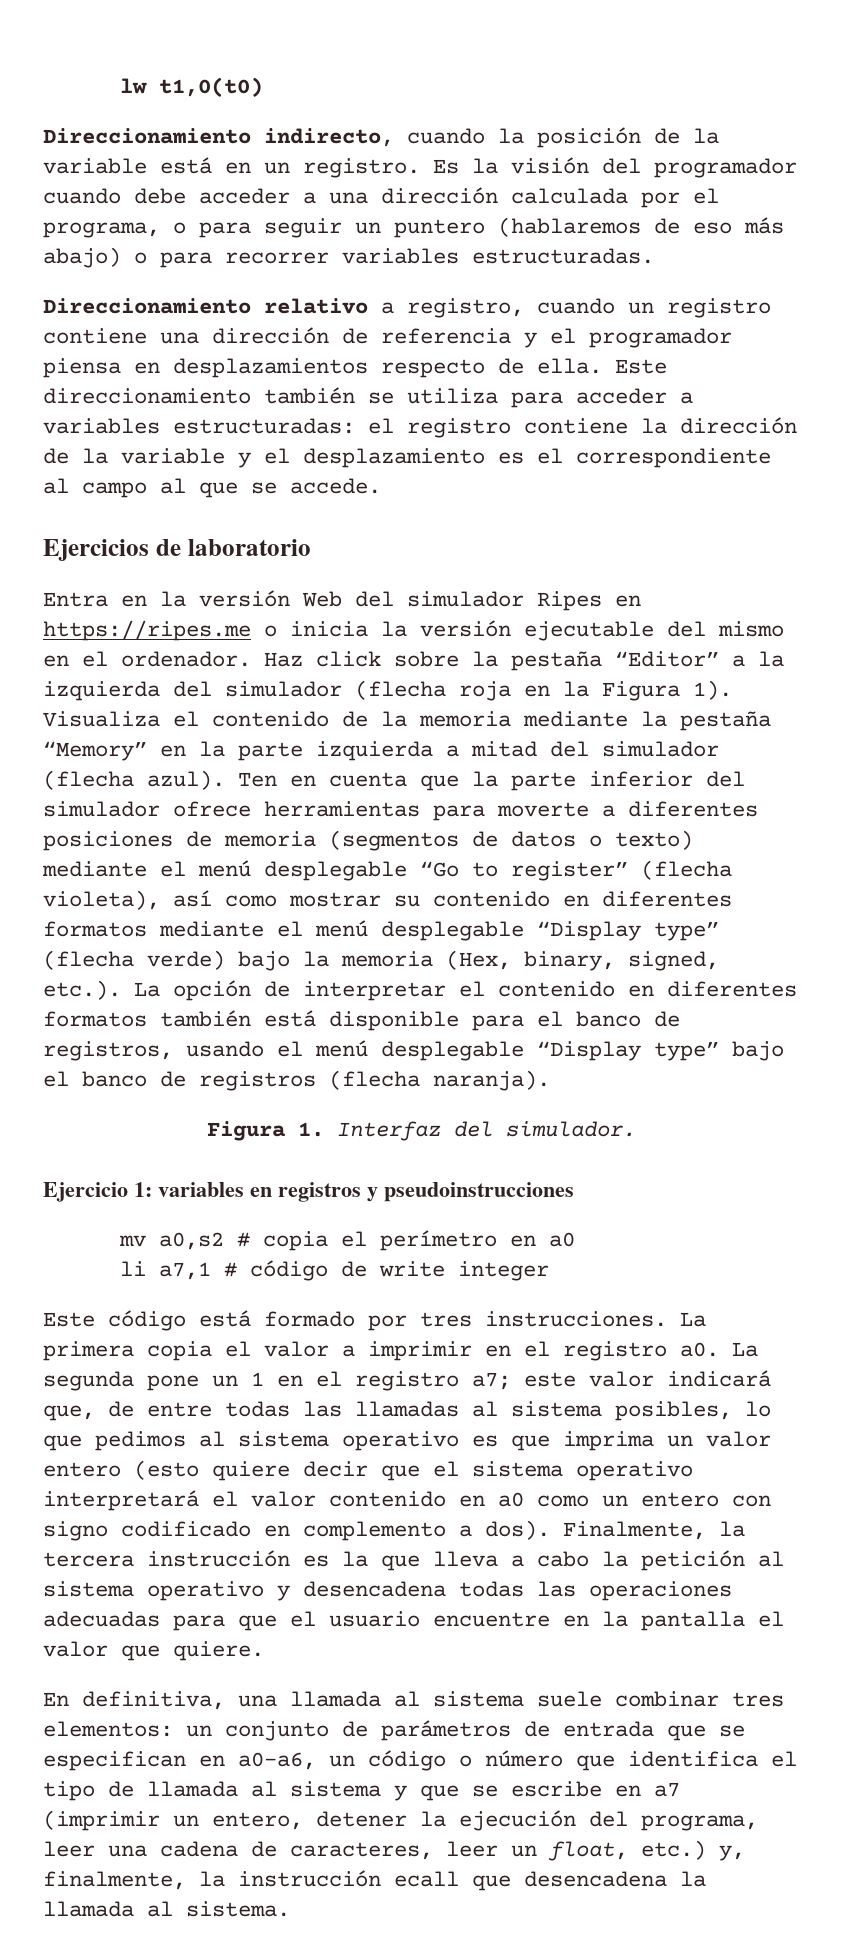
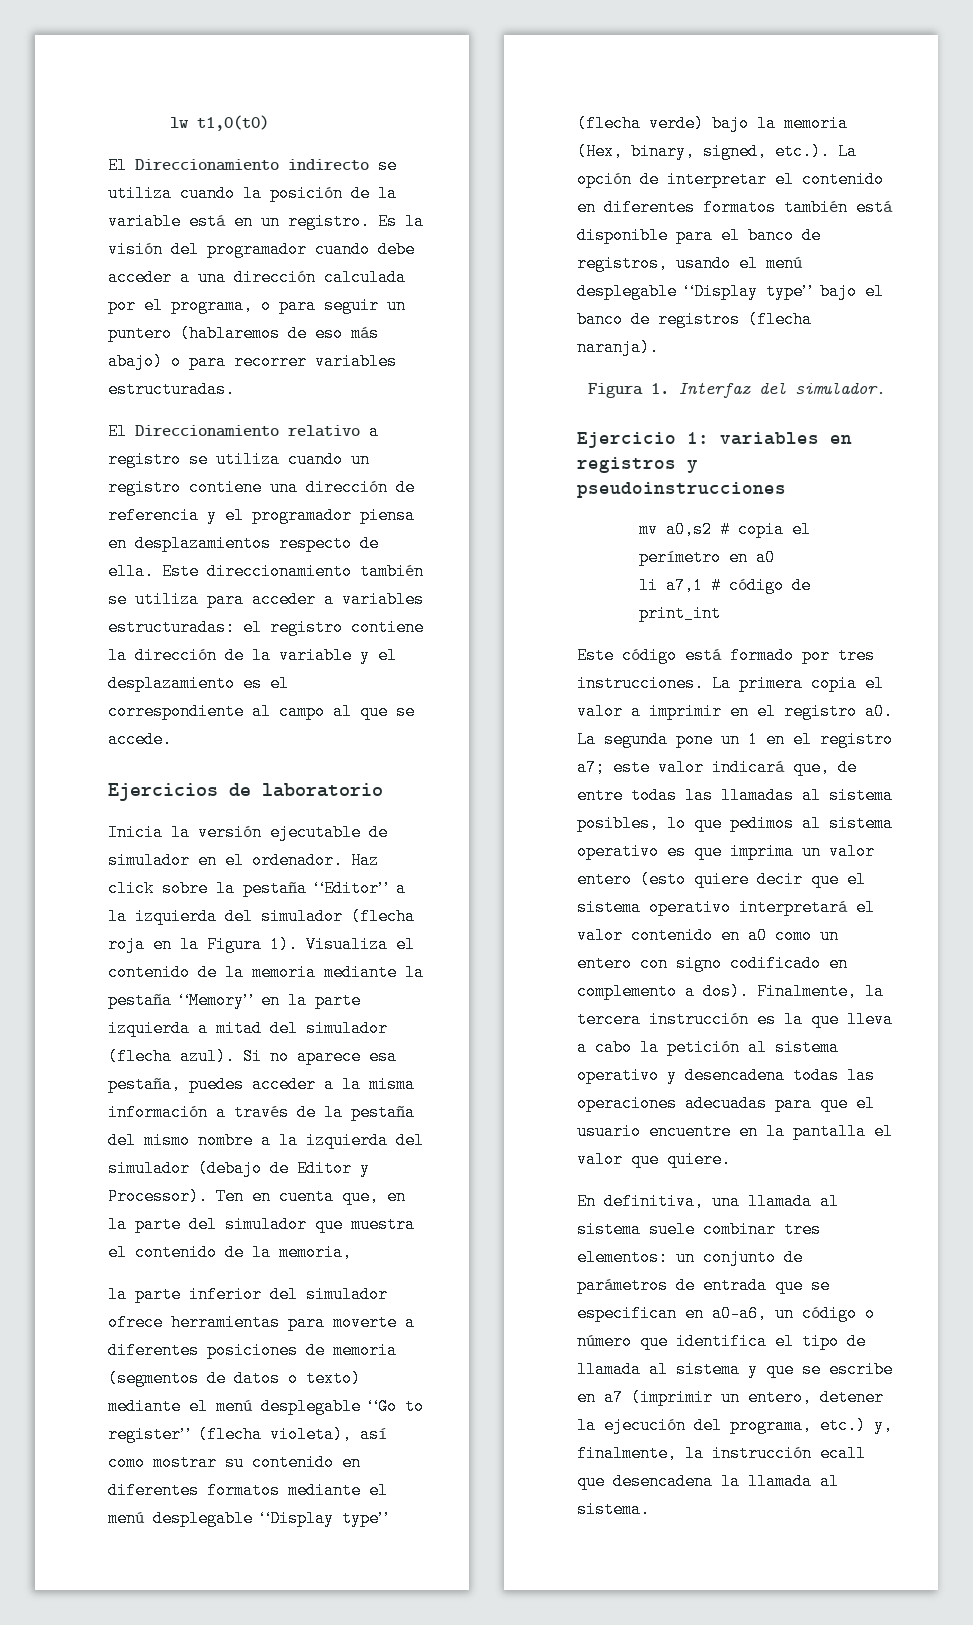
[43,128,394,147] Direccionamiento indirecto, -> [108,157,397,174] [108,185,172,202] El Direccionamiento indirecto se utiliza
(654, 256) none -> [108,423,127,440] El
[407,298,524,318] registro, -> [108,451,280,468] registro se utiliza
[43,590,641,611] [43,620,368,641] Entra en la versión Web del simulador Ripes en https://ripes.me o inicia -> [108,824,163,841] Inicia
[667,621,784,637] del mismo -> [369,824,388,841] [108,852,190,869] de simulador
[238,772,459,791] Ten en cuenta que -> [243,1048,397,1065] [108,1076,415,1093] [108,1104,415,1121] [108,1132,424,1149] [108,1160,370,1177] [108,1188,406,1205] [108,1216,415,1233] [108,1244,352,1261] Si no aparece esa pestaña, puedes acceder a la misma información a través de la pestaña del mismo nombre a la izquierda del simulador (debajo de Editor y Processor). Ten en cuenta que, en la parte del simulador que muestra el contenido de la memoria, //
[379,1261,550,1281] write integer -> [639,605,722,622] print_int
[43,1841,628,1861] leer una cadena de caracteres, leer un float, -> (812, 1425) none

